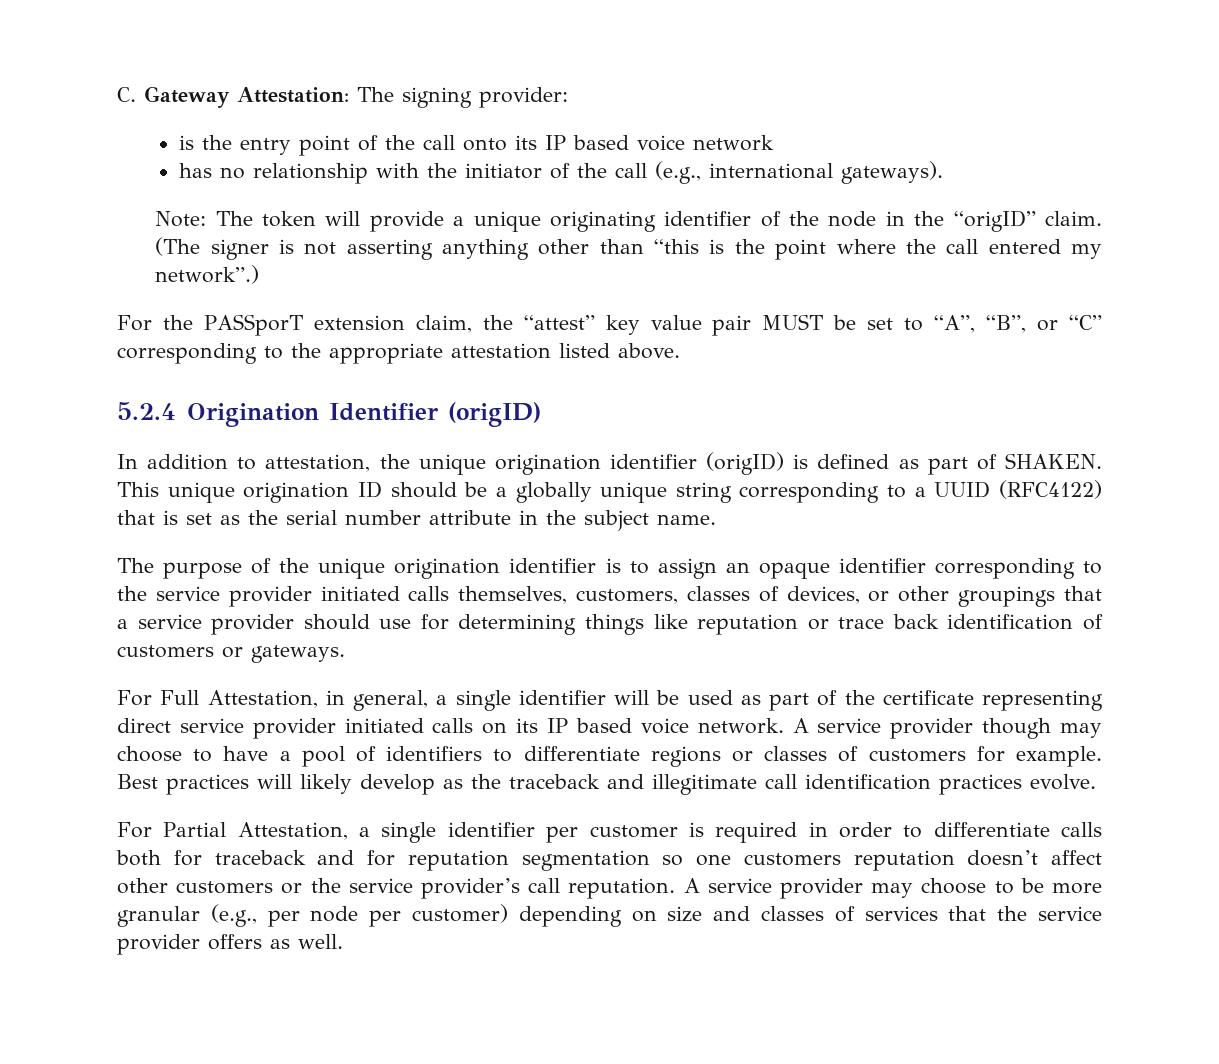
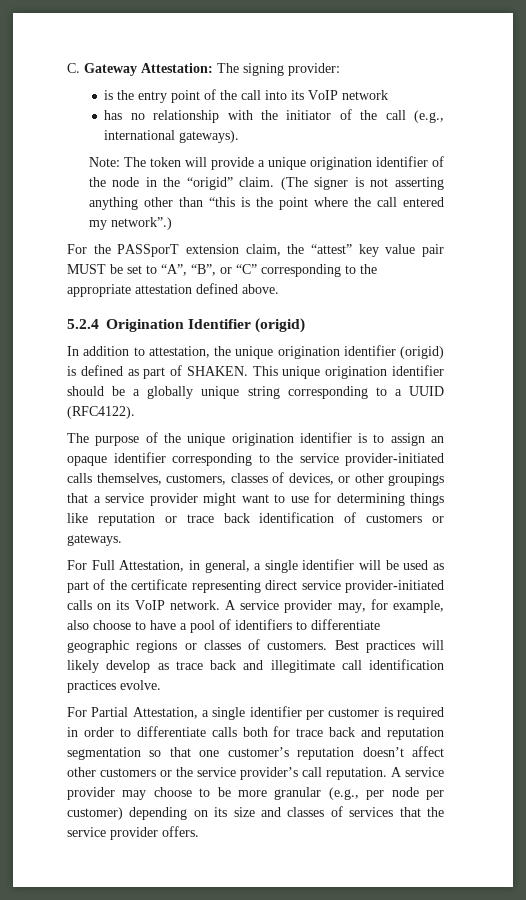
[462,135,685,151] onto its IP based voice -> [265,90,339,100] into its VoIP
[549,211,656,232] originating -> [309,157,372,170] origination
[953,210,1036,232] “origID” -> [186,177,233,190] “origid”
[559,343,610,358] listed -> [196,283,238,294] defined
[447,402,541,427] (origID) -> [255,318,306,333] (origid)
[706,452,785,475] (origID) -> [400,346,444,359] (origid)
[357,481,382,498] ID -> [391,365,444,376] identifier
[999,480,1102,499] [117,510,716,531] (RFC4122) that is set as the serial number attribute in the subject name. -> [67,406,135,419] (RFC4122).
[228,586,400,607] provider initiated -> [345,453,444,466] provider-initiated
[303,614,370,630] should -> [203,493,285,506] might want to
[252,718,424,739] provider initiated -> [345,580,444,593] provider-initiated
[547,718,689,734] IP based voice -> [134,600,165,610] VoIP
[982,718,1102,739] though may -> [337,599,444,613] [67,620,89,630] may, for example, also
(640, 753) none -> [67,640,129,653] geographic
[868,746,1103,767] customers for example. -> [267,641,328,650] customers.
[471,774,600,789] the traceback -> [175,660,236,670] trace back
[214,850,841,871] traceback and for reputation segmentation so one customers -> [296,727,444,740] [67,747,289,760] trace back and reputation segmentation so that one customer’s
(657, 916) none -> [214,807,228,817] its
[208,934,343,950] offers as well. -> [162,826,199,837] offers.

